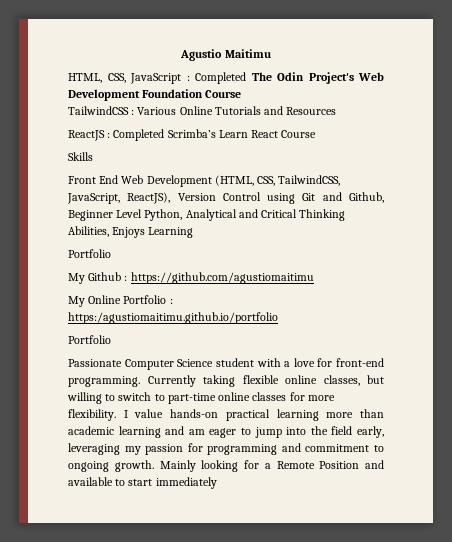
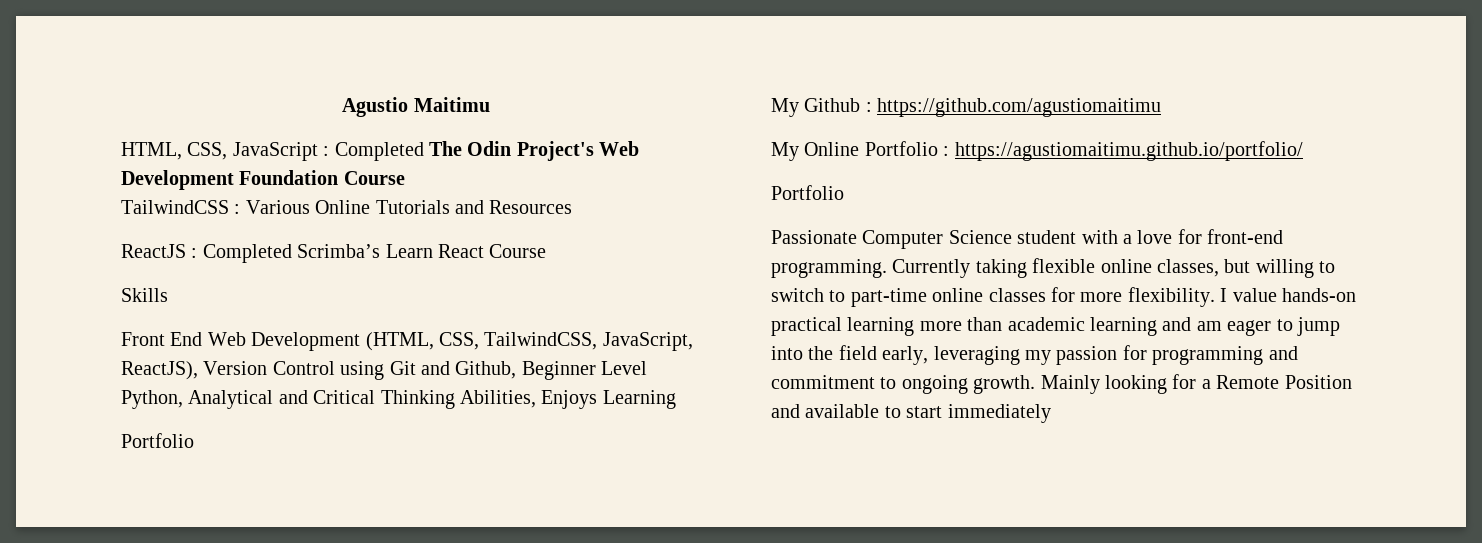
[68,312,278,324] https:/agustiomaitimu.github.io/portfolio -> [954,141,1303,161] https://agustiomaitimu.github.io/portfolio/

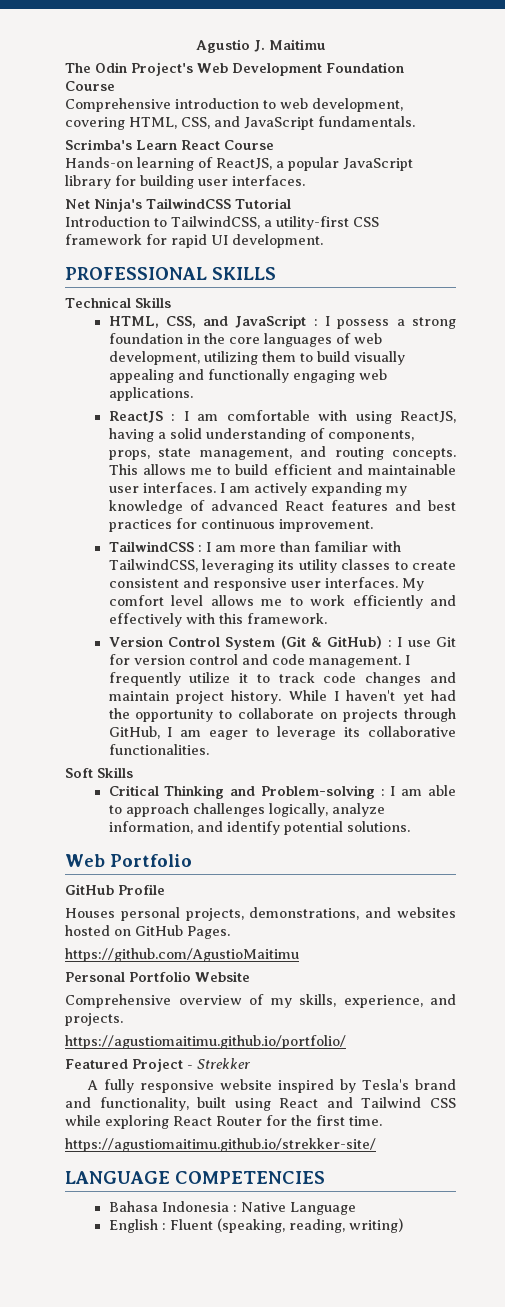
(409, 107) none -> [253,40,265,52] J.
[121,142,424,161] HTML, CSS, JavaScript : Completed -> (326, 44) none
[121,200,573,214] [121,244,547,263] [121,288,168,302] [121,332,693,351] [121,361,648,380] [121,390,676,409] [121,433,194,448] [771,98,1162,117] [771,141,1303,161] [771,185,844,200] [771,229,1284,249] [771,258,1336,278] [771,287,1356,307] [771,317,1340,336] [771,345,1298,365] [771,374,1352,394] [771,404,1051,423] TailwindCSS : Various Online Tutorials and Resources // ReactJS : Completed Scrimba’s Learn React Course // Skills // Front End Web Development (HTML, CSS, TailwindCSS, JavaScript, ReactJS), Version Control using Git and Github, Beginner Level Python, Analytical and Critical Thinking Abilities, Enjoys Learning // Portfolio // My Github : https://github.com/agustiomaitimu // My Online Portfolio : https://agustiomaitimu.github.io/portfolio/ // Portfolio // Passionate Computer Science student with a love for front-end programming. Currently taking flexible online classes, but willing to switch to part-time online classes for more flexibility. I value hands-on practical learning more than academic learning and am eager to jump into the field early, leveraging my passion for programming and commitment to ongoing growth. Mainly looking for a Remote Position and available to start immediately -> [65,98,403,112] [65,116,415,130] [65,139,274,150] [65,157,413,171] [65,175,305,189] [65,198,291,212] [65,216,379,230] [65,234,323,248] [65,267,276,280] [65,297,171,308] [108,315,456,329] [108,333,382,347] [108,351,405,365] [108,369,387,383] [108,387,193,401] [108,410,456,424] [108,428,414,442] [108,446,456,460] [108,464,456,475] [108,482,407,496] [108,500,456,514] [108,518,373,532] [108,541,401,552] [108,559,456,573] [108,577,424,591] [108,595,456,609] [108,613,327,627] [108,636,456,650] [108,654,410,668] [108,672,457,686] [108,690,456,704] [108,708,456,722] [108,726,456,740] [108,744,209,755] [65,767,133,778] [108,785,457,799] [108,803,385,817] [108,821,410,835] [65,854,192,867] [65,884,165,895] [65,907,456,921] [65,925,230,939] [65,948,299,962] [65,971,250,982] [65,994,456,1008] [65,1013,123,1026] [65,1035,346,1049] [65,1058,251,1072] [86,1079,457,1093] [65,1097,457,1111] [65,1115,382,1129] [65,1138,376,1152] [65,1171,325,1184] [108,1201,356,1215] [108,1218,403,1233] Comprehensive introduction to web development, covering HTML, CSS, and JavaScript fundamentals. // Scrimba's Learn React Course // Hands-on learning of ReactJS, a popular JavaScript library for building user interfaces. // Net Ninja's TailwindCSS Tutorial // Introduction to TailwindCSS, a utility-first CSS framework for rapid UI development. // PROFESSIONAL SKILLS // Technical Skills // HTML, CSS, and JavaScript : I possess a strong foundation in the core languages of web development, utilizing them to build visually appealing and functionally engaging web applications. // ReactJS : I am comfortable with using ReactJS, having a solid understanding of components, props, state management, and routing concepts. This allows me to build efficient and maintainable user interfaces. I am actively expanding my knowledge of advanced React features and best practices for continuous improvement. // TailwindCSS : I am more than familiar with TailwindCSS, leveraging its utility classes to create consistent and responsive user interfaces. My comfort level allows me to work efficiently and effectively with this framework. // Version Control System (Git & GitHub) : I use Git for version control and code management. I frequently utilize it to track code changes and maintain project history. While I haven't yet had the opportunity to collaborate on projects through GitHub, I am eager to leverage its collaborative functionalities. // Soft Skills // Critical Thinking and Problem-solving : I am able to approach challenges logically, analyze information, and identify potential solutions. // Web Portfolio // GitHub Profile // Houses personal projects, demonstrations, and websites hosted on GitHub Pages. // https://github.com/AgustioMaitimu // Personal Portfolio Website // Comprehensive overview of my skills, experience, and projects. // https://agustiomaitimu.github.io/portfolio/ // Featured Project - Strekker // A fully responsive website inspired by Tesla's brand and functionality, built using React and Tailwind CSS while exploring React Router for the first time. // https://agustiomaitimu.github.io/strekker-site/ // LANGUAGE COMPETENCIES // Bahasa Indonesia : Native Language // English : Fluent (speaking, reading, writing)

